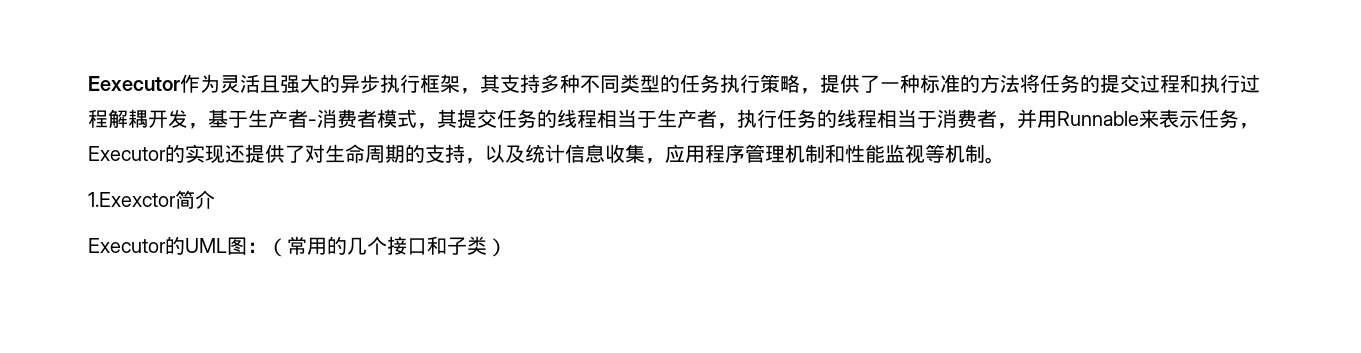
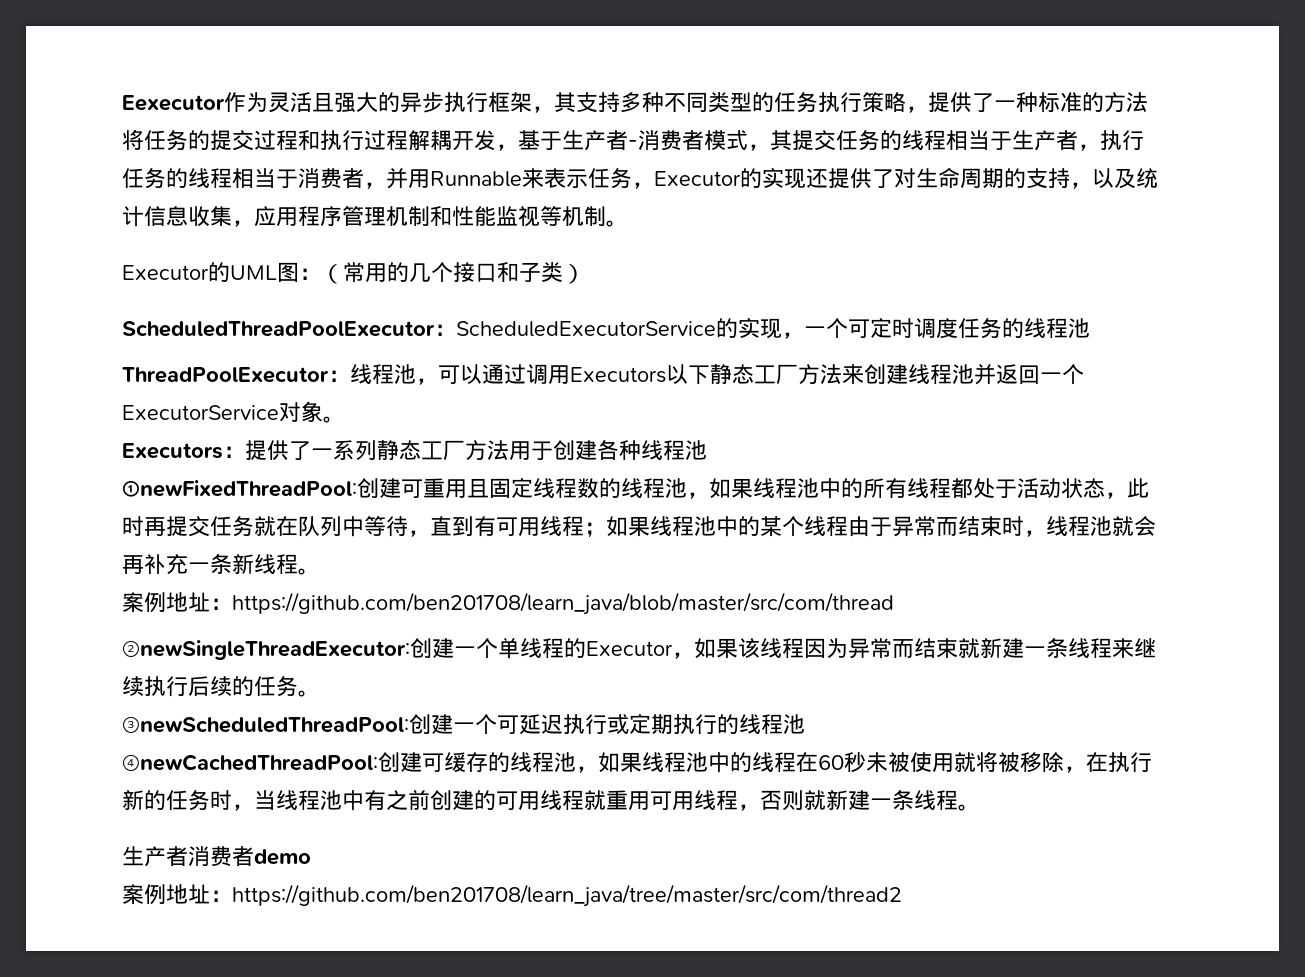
[88,190,215,209] // 1.Exexctor简介 -> (628, 223) none
(507, 247) none -> [122,318,1090,339] [122,364,1084,385] [122,401,345,423] [122,440,707,461] [122,478,1149,499] [122,516,1156,537] [122,554,320,575] [122,592,894,615] [122,638,1156,660] [122,676,320,697] [122,714,805,735] [122,751,1152,773] [122,789,980,811] [122,846,311,867] [122,884,902,907] // ScheduledThreadPoolExecutor：ScheduledExecutorService的实现，一个可定时调度任务的线程池 // ThreadPoolExecutor：线程池，可以通过调用Executors以下静态工厂方法来创建线程池并返回一个ExecutorService对象。 // Executors：提供了一系列静态工厂方法用于创建各种线程池 // ①newFixedThreadPool:创建可重用且固定线程数的线程池，如果线程池中的所有线程都处于活动状态，此时再提交任务就在队列中等待，直到有可用线程；如果线程池中的某个线程由于异常而结束时，线程池就会再补充一条新线程。 // 案例地址：https://github.com/ben201708/learn_java/blob/master/src/com/thread // ②newSingleThreadExecutor:创建一个单线程的Executor，如果该线程因为异常而结束就新建一条线程来继续执行后续的任务。 // ③newScheduledThreadPool:创建一个可延迟执行或定期执行的线程池 // ④newCachedThreadPool:创建可缓存的线程池，如果线程池中的线程在60秒未被使用就将被移除，在执行新的任务时，当线程池中有之前创建的可用线程就重用可用线程，否则就新建一条线程。 // 生产者消费者demo // 案例地址：https://github.com/ben201708/learn_java/tree/master/src/com/thread2

